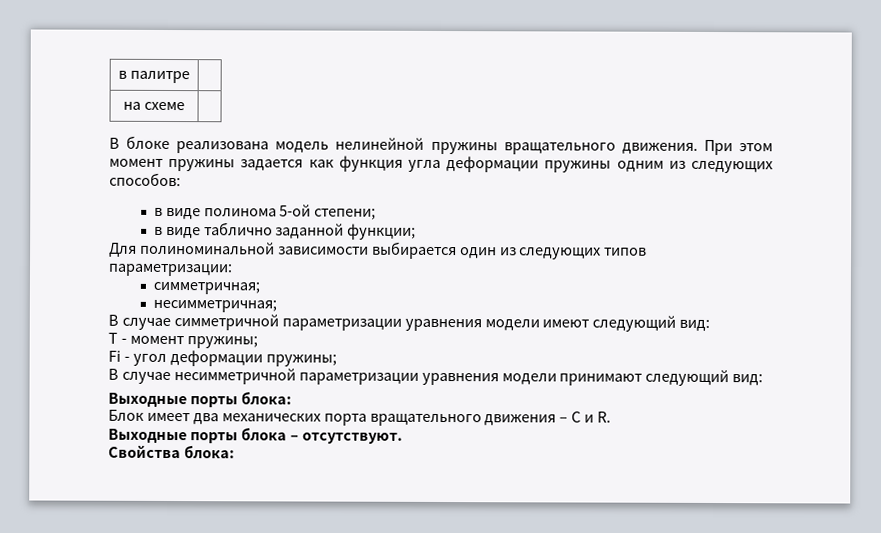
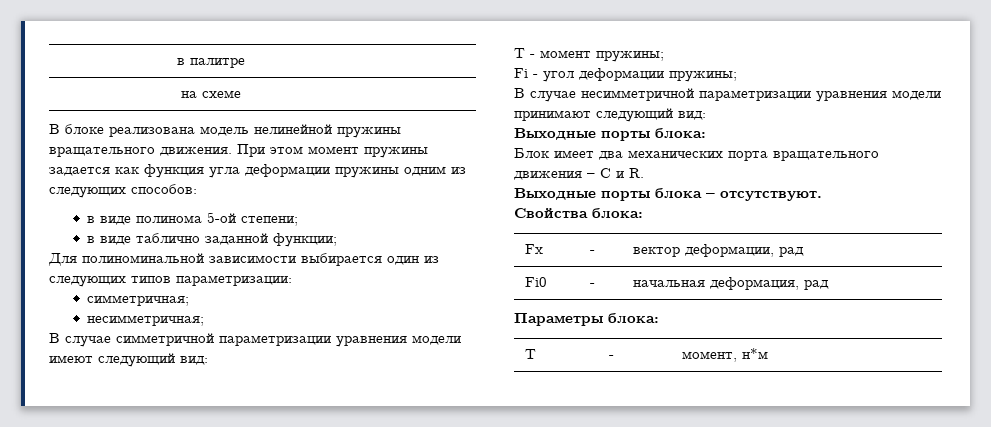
(235, 452) none -> [525,244,544,254] [590,250,596,254] [633,244,805,257] [525,277,548,287] [590,283,596,287] [633,277,830,290] [514,313,659,326] [525,349,537,359] [609,355,615,359] [682,348,769,362] // Fx | - | вектор деформации, рад // Fi0 | - | начальная деформация, рад // Параметры блока: // Т | - | момент, н*м

